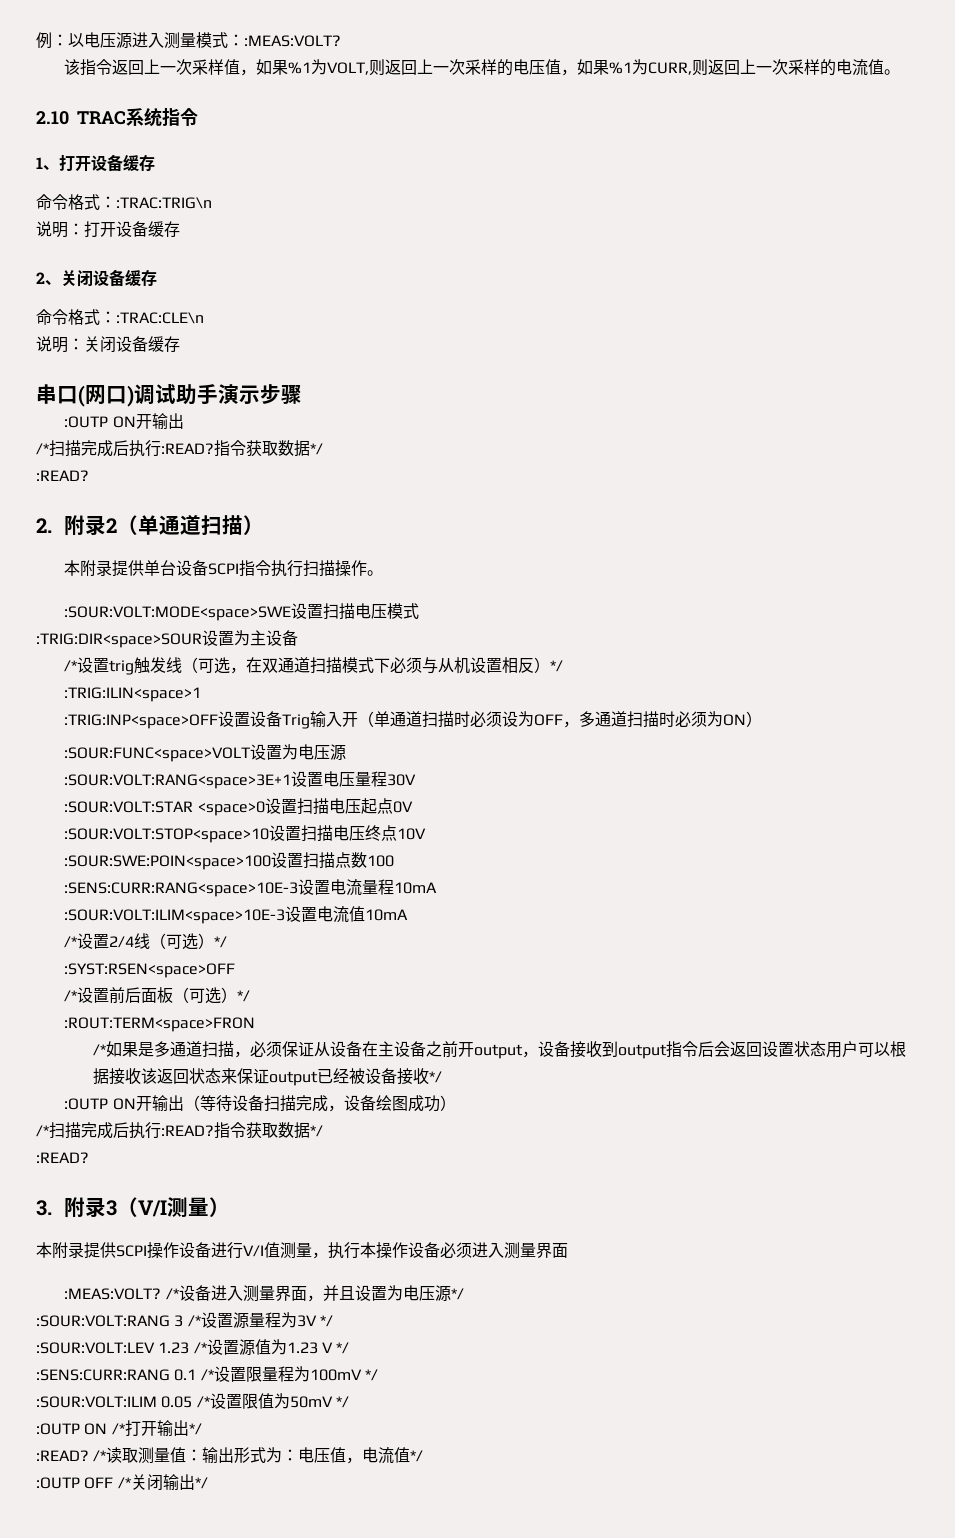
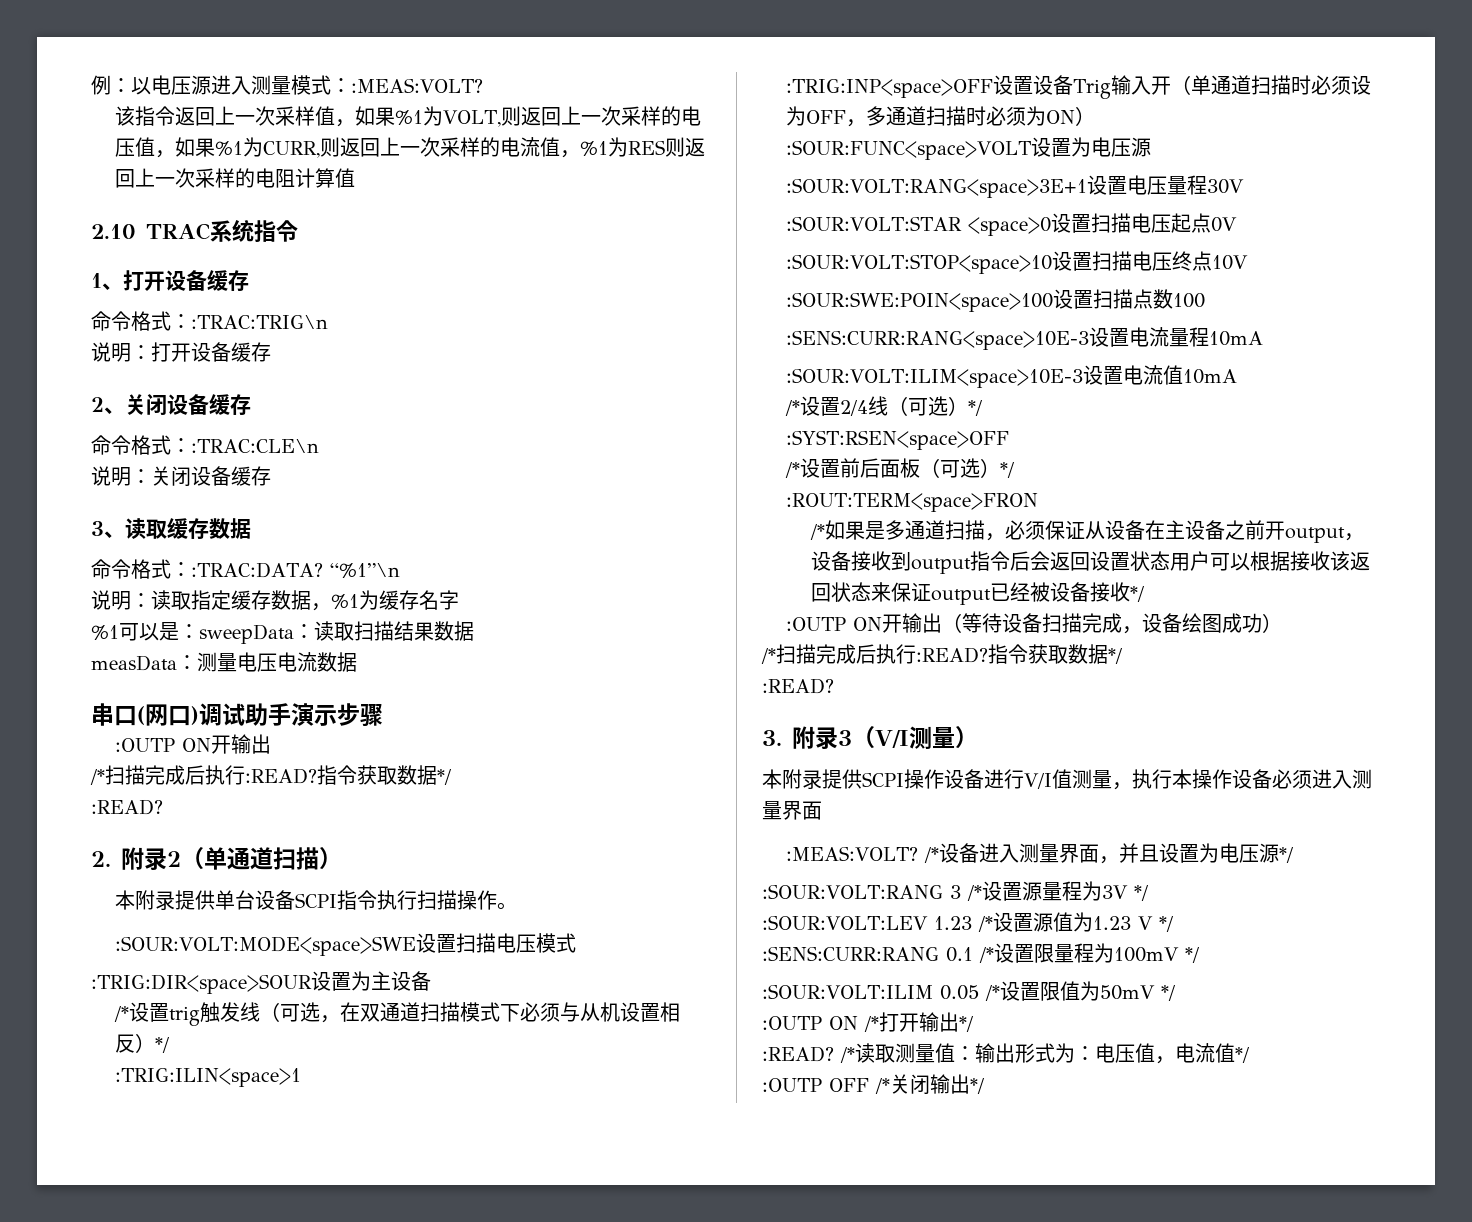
[884,69,901,75] 。 -> [560,137,706,158] [115,168,356,188] ，%1为RES则返回上一次采样的电阻计算值
(180, 344) none -> [91,518,251,539] [91,559,400,579] [91,590,459,611] [91,621,474,644] [91,652,357,672] // 3、读取缓存数据 // 命令格式：:TRAC:DATA? “%1”\n // 说明：读取指定缓存数据，%1为缓存名字 // %1可以是：sweepData：读取扫描结果数据 // measData：测量电压电流数据

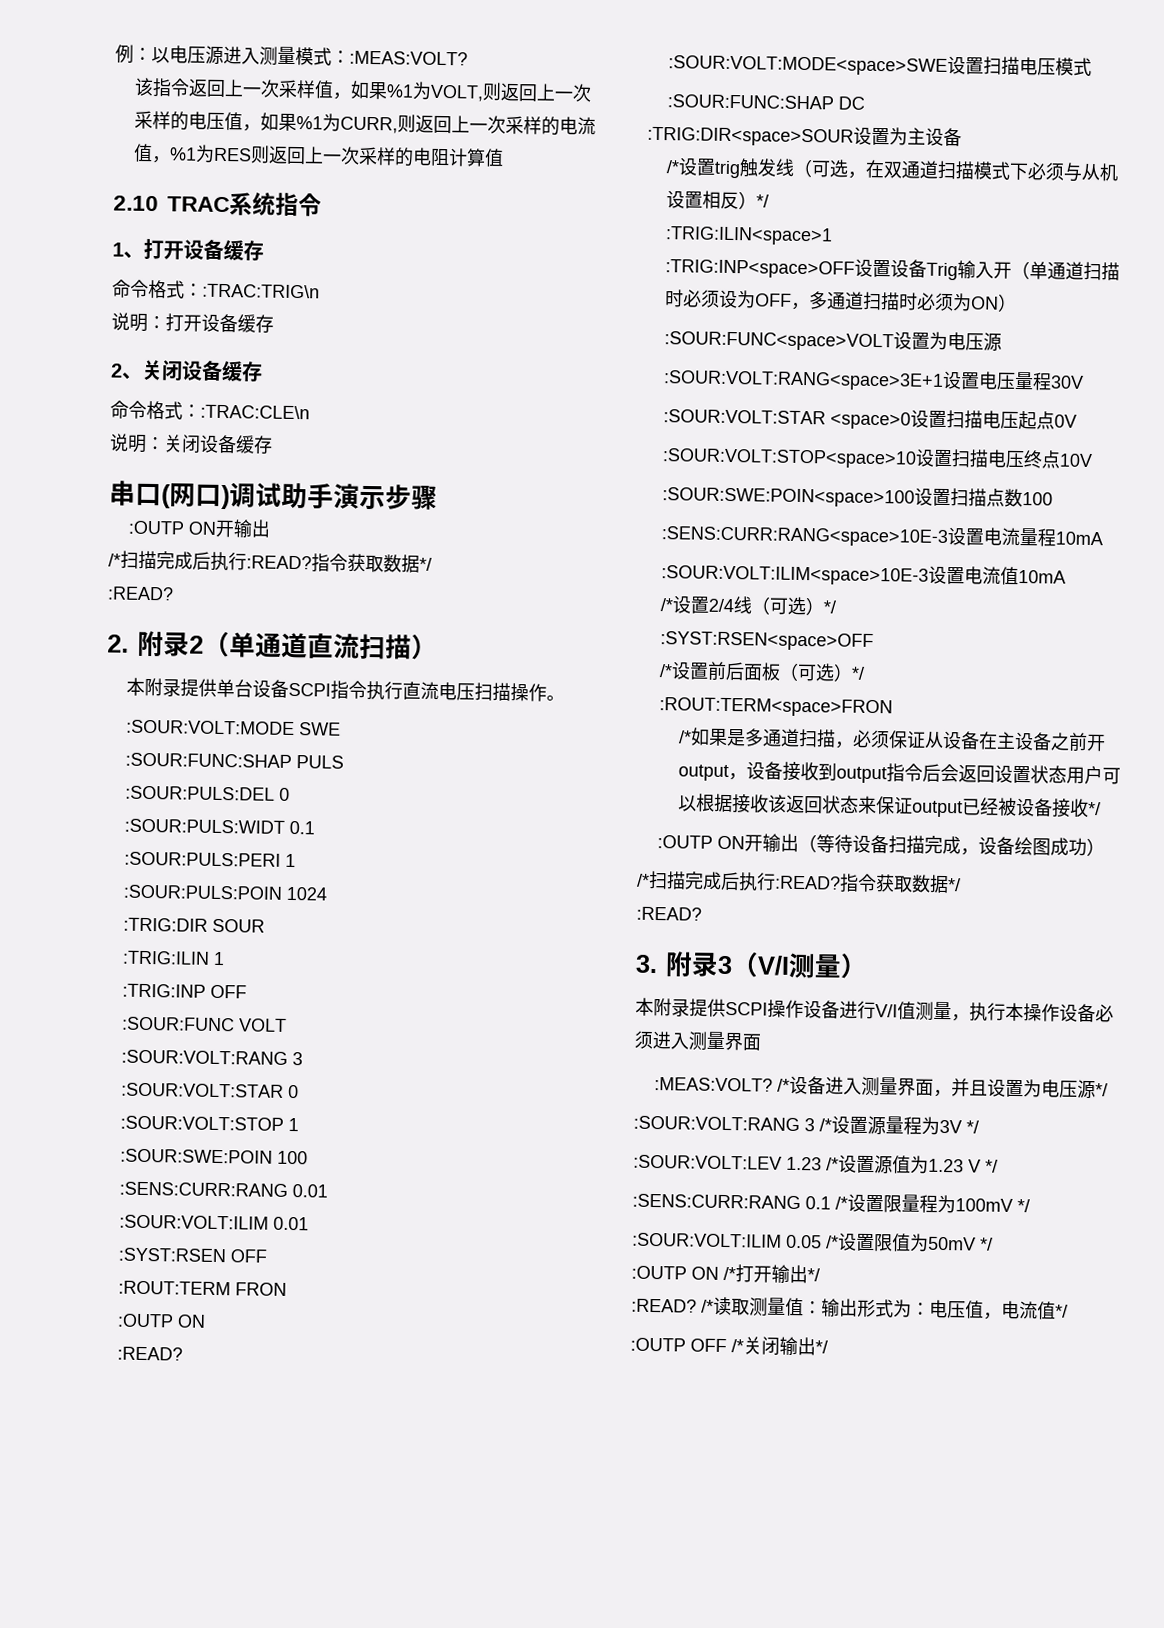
[91,518,251,539] [91,559,400,579] [91,590,459,611] [91,621,474,644] [91,652,357,672] // 3、读取缓存数据 // 命令格式：:TRAC:DATA? “%1”\n // 说明：读取指定缓存数据，%1为缓存名字 // %1可以是：sweepData：读取扫描结果数据 // measData：测量电压电流数据 -> (273, 444) none
(273, 858) none -> [307,633,360,659] 直流
(418, 900) none -> [401,681,475,701] 直流电压
(518, 906) none -> [125,719,341,736] [124,752,344,769] [124,785,290,801] [123,818,315,835] [123,851,296,868] [122,884,327,901] [122,917,265,933] [121,950,225,966] [121,983,247,999] [120,1016,287,1032] [120,1049,303,1066] [120,1082,299,1099] [119,1115,299,1132] [119,1148,308,1165] [118,1181,328,1198] [118,1214,309,1231] [117,1247,267,1263] [117,1280,287,1296] [116,1313,206,1328] [116,1346,183,1361] // :SOUR:VOLT:MODE SWE // :SOUR:FUNC:SHAP PULS // :SOUR:PULS:DEL 0 // :SOUR:PULS:WIDT 0.1 // :SOUR:PULS:PERI 1 // :SOUR:PULS:POIN 1024 // :TRIG:DIR SOUR // :TRIG:ILIN 1 // :TRIG:INP OFF // :SOUR:FUNC VOLT // :SOUR:VOLT:RANG 3 // :SOUR:VOLT:STAR 0 // :SOUR:VOLT:STOP 1 // :SOUR:SWE:POIN 100 // :SENS:CURR:RANG 0.01 // :SOUR:VOLT:ILIM 0.01 // :SYST:RSEN OFF // :ROUT:TERM FRON // :OUTP ON // :READ?
(577, 943) none -> [666,94,865,110] // :SOUR:FUNC:SHAP DC

